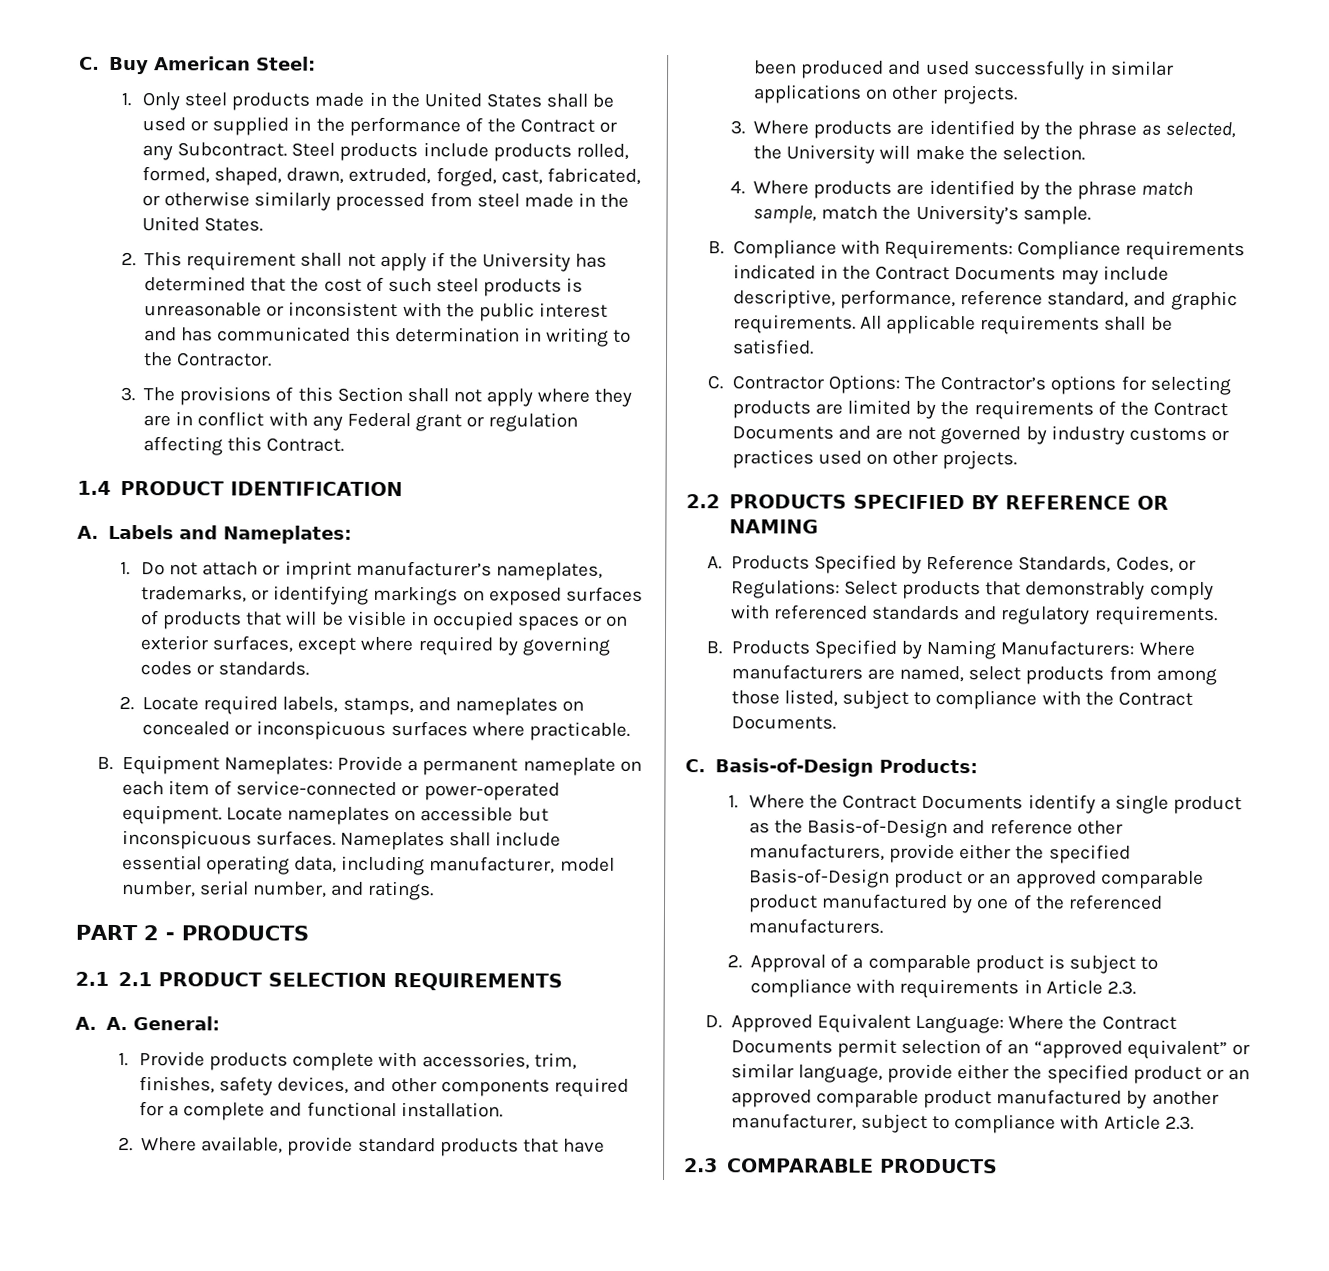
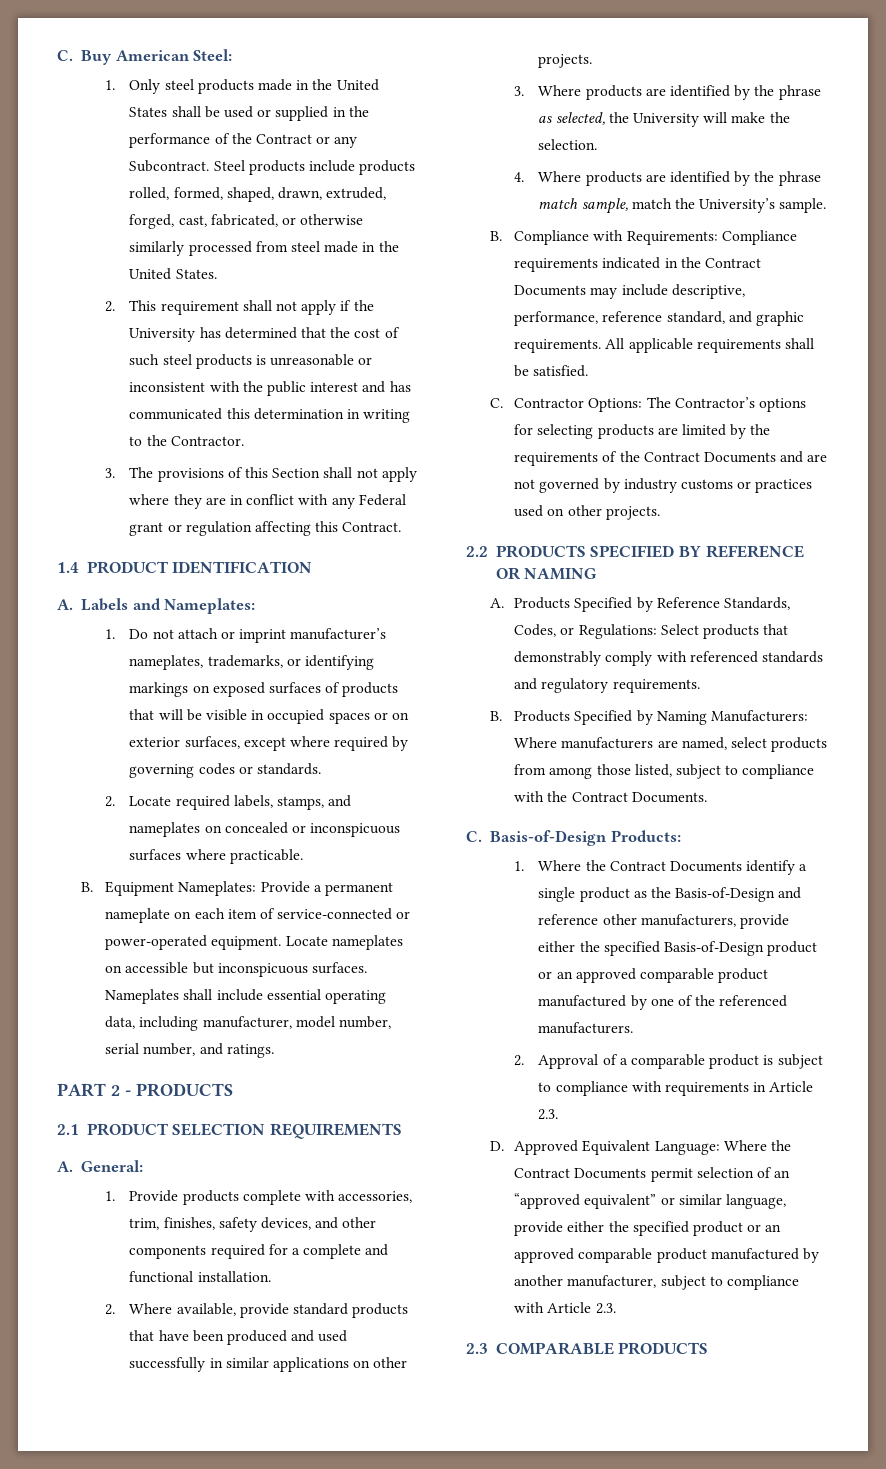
[117,971,152,987] 2.1 -> (79, 1129) none
[105,1016,128,1031] A. -> (73, 1166) none

